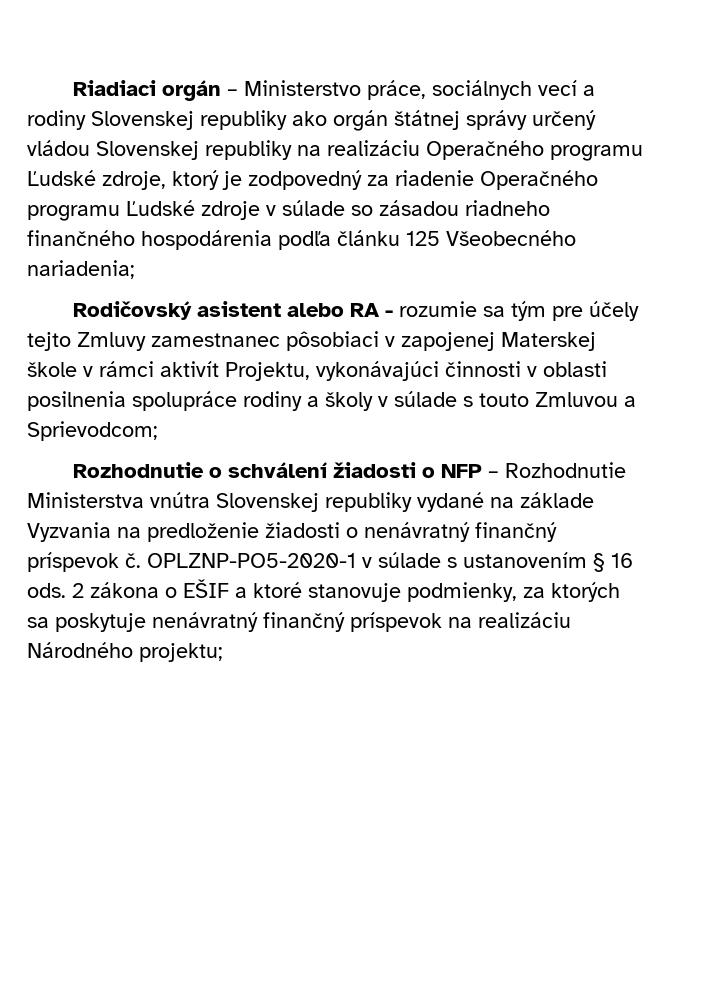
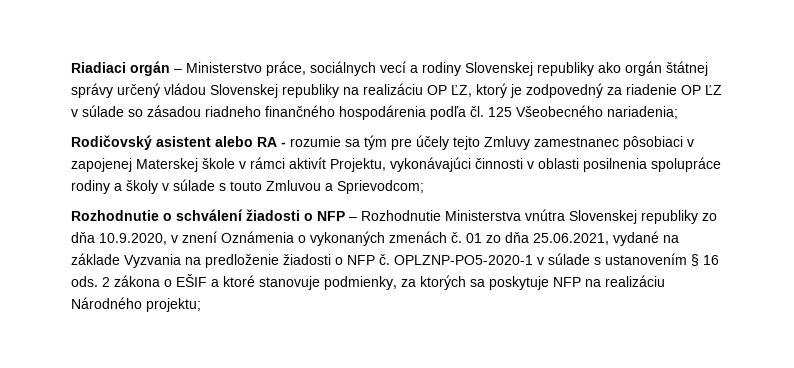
[426,140,643,161] [27,170,166,190] Operačného programu Ľudské zdroje, -> [427,85,472,97] OP ĽZ,
[480,170,598,190] [27,200,260,221] Operačného programu Ľudské zdroje -> [681,85,722,95] OP ĽZ
[337,230,400,246] článku -> [470,106,484,117] čl.
(412, 502) none -> [702,213,717,221] [71,231,609,246] zo dňa 10.9.2020, v znení Oznámenia o vykonaných zmenách č. 01 zo dňa 25.06.2021,
[364,522,557,542] [27,552,119,572] nenávratný finančný príspevok -> [347,255,375,265] NFP
[152,612,442,632] nenávratný finančný príspevok -> [553,277,581,287] NFP

